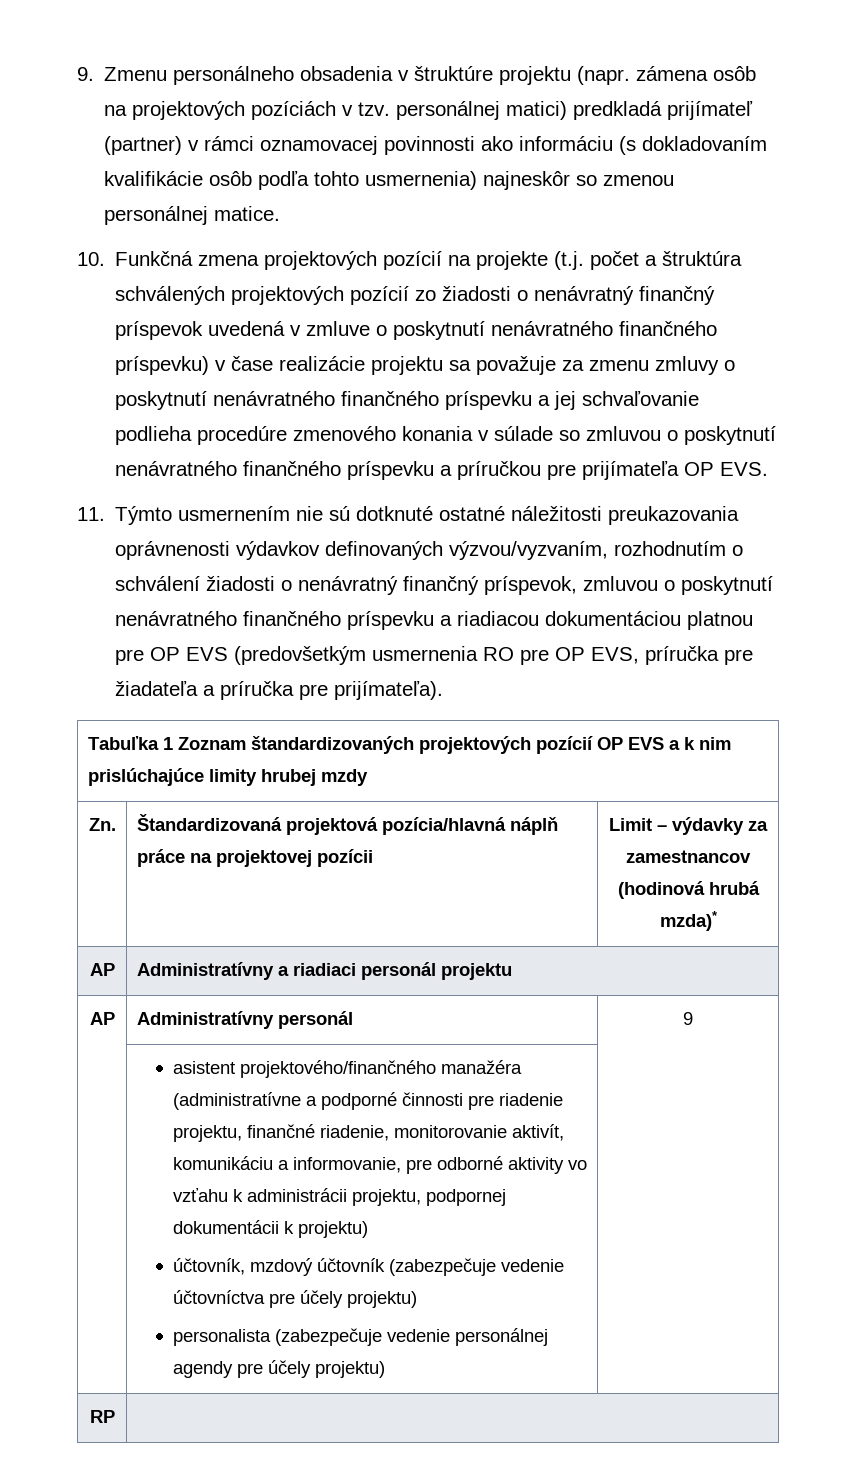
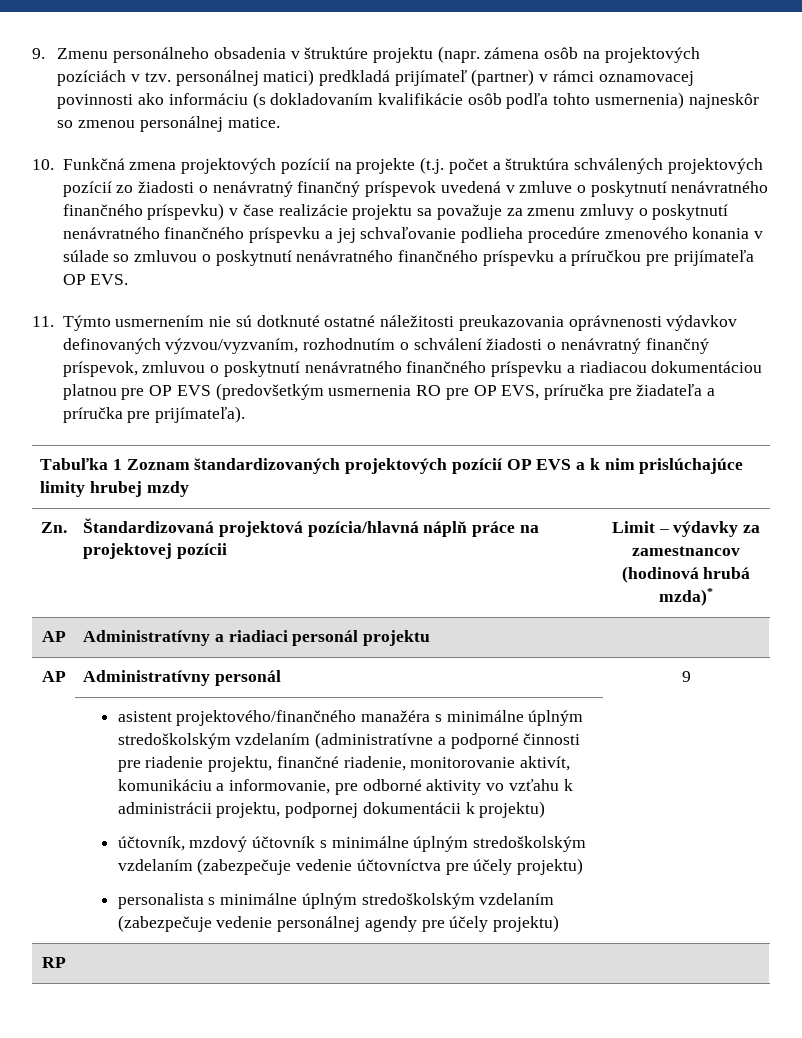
(522, 1067) none -> [434,710,584,726] [117,733,311,749] s minimálne úplným stredoškolským vzdelaním
(385, 1265) none -> [319,836,587,852] [117,859,193,871] s minimálne úplným stredoškolským vzdelaním
(271, 1337) none -> [208,893,555,909] s minimálne úplným stredoškolským vzdelaním

